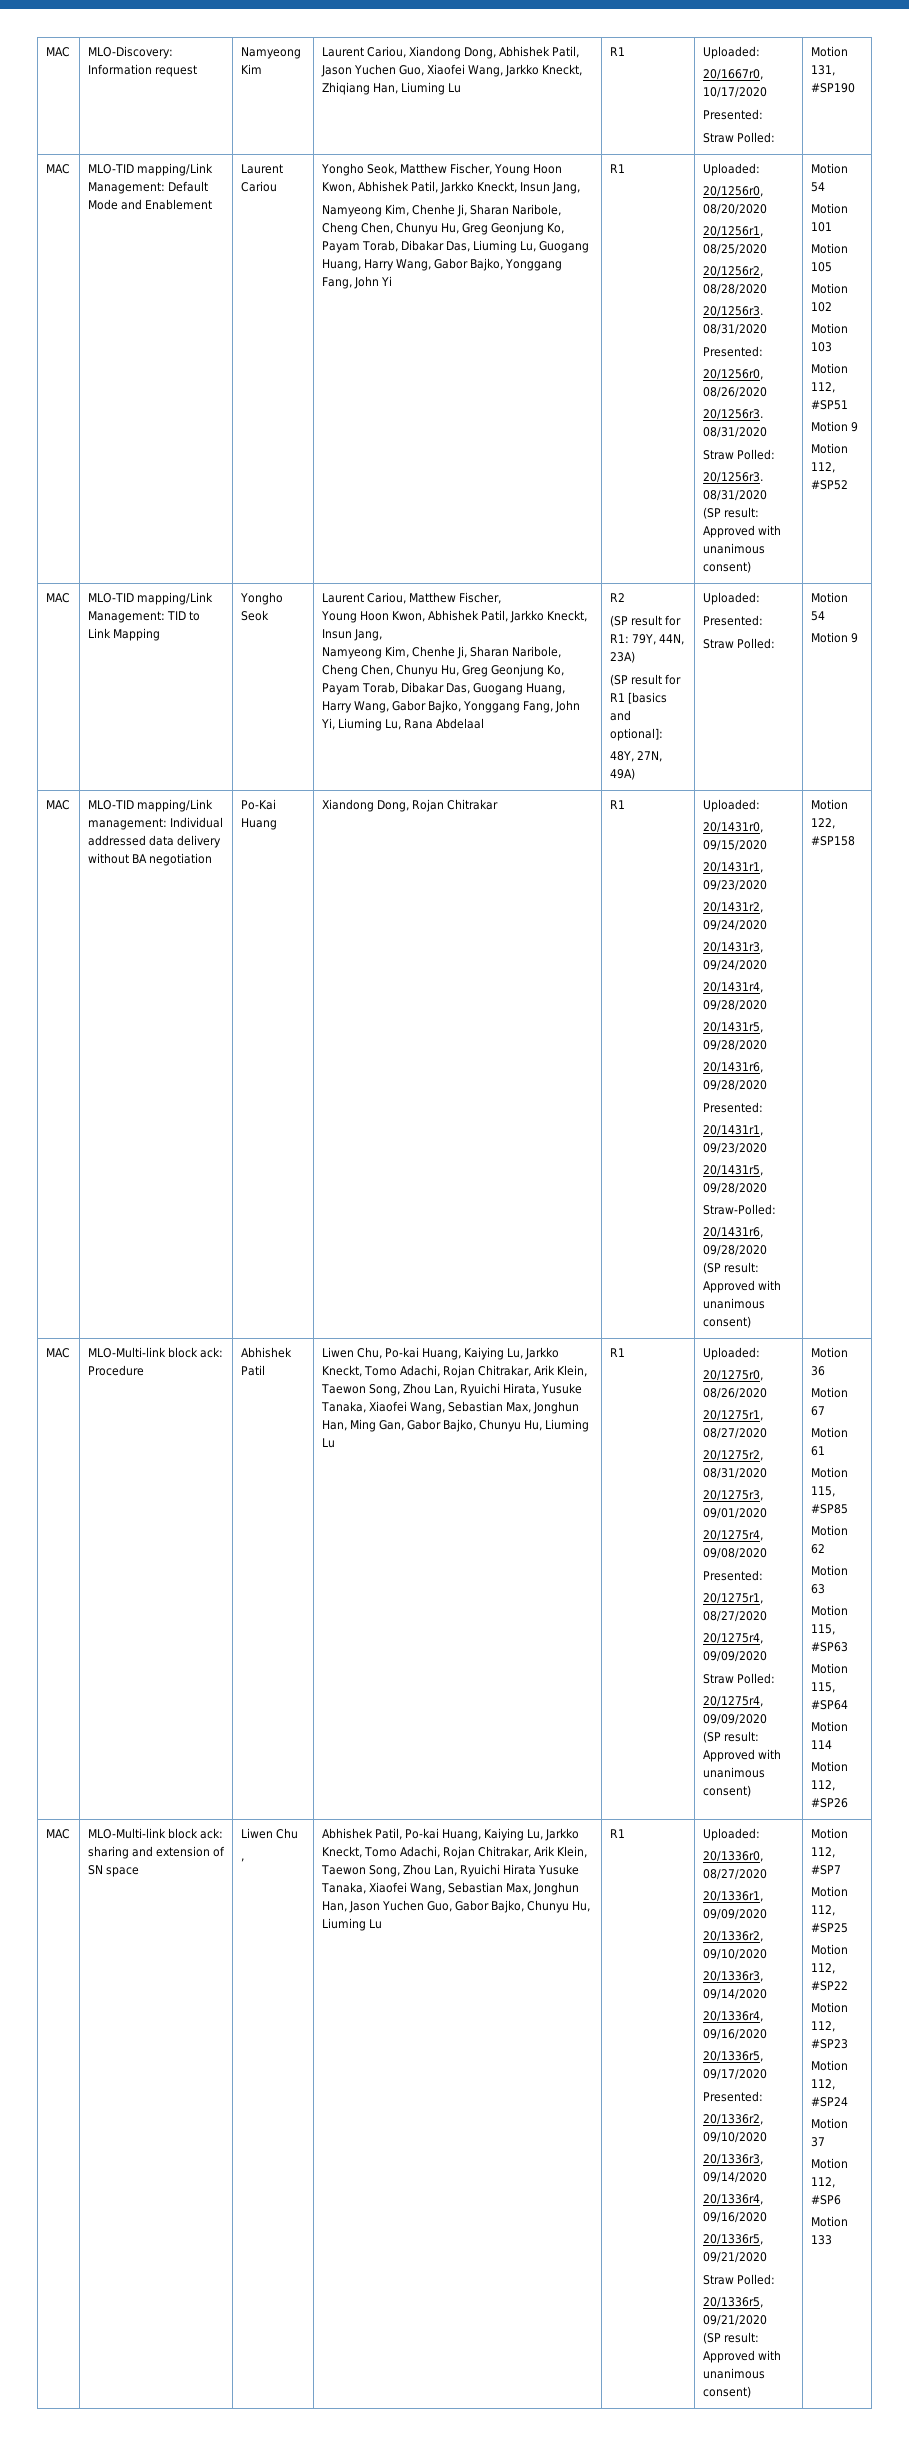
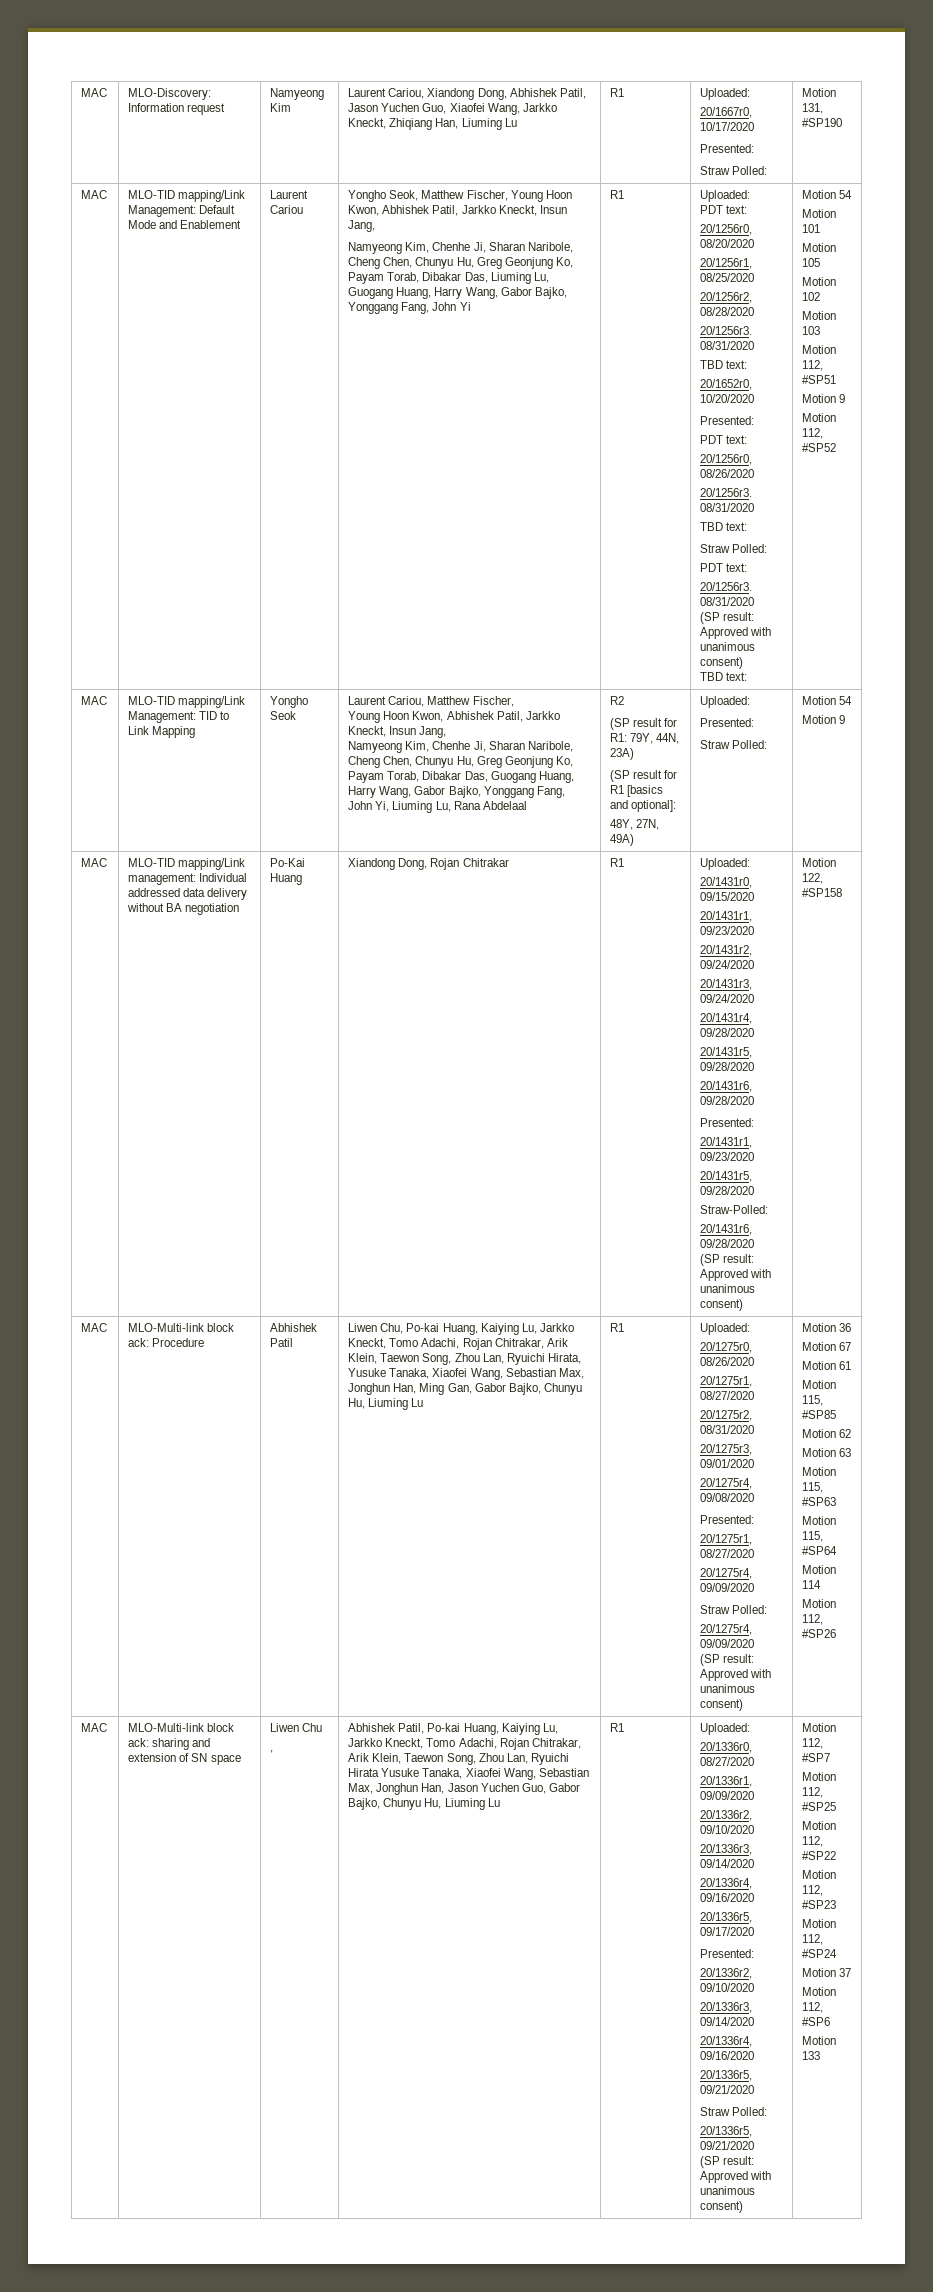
(760, 169) none -> [700,205,748,214] // PDT text:
[702,346,763,357] // Presented: -> [700,360,748,369] [700,379,753,390] [700,394,755,403] [700,416,755,425] [700,435,748,444] // TBD text: // 20/1652r0, 10/20/2020 // Presented: // PDT text:
[702,449,775,460] // Straw Polled: -> [700,522,748,531] [700,544,768,553] [700,563,748,572] // TBD text: // Straw Polled: // PDT text:
(751, 567) none -> [700,672,748,681] // TBD text:

